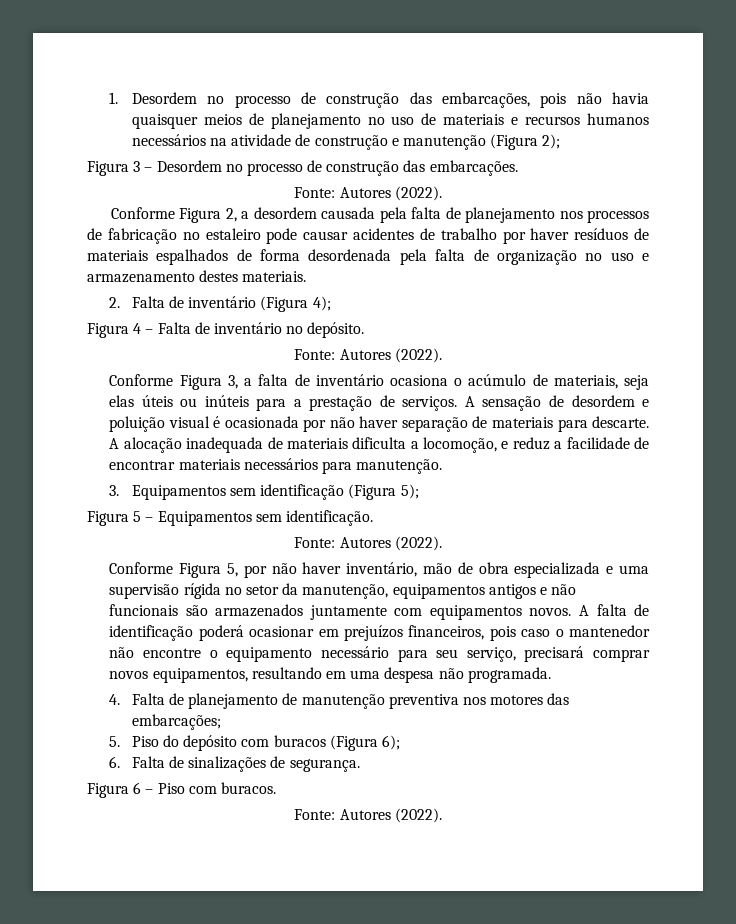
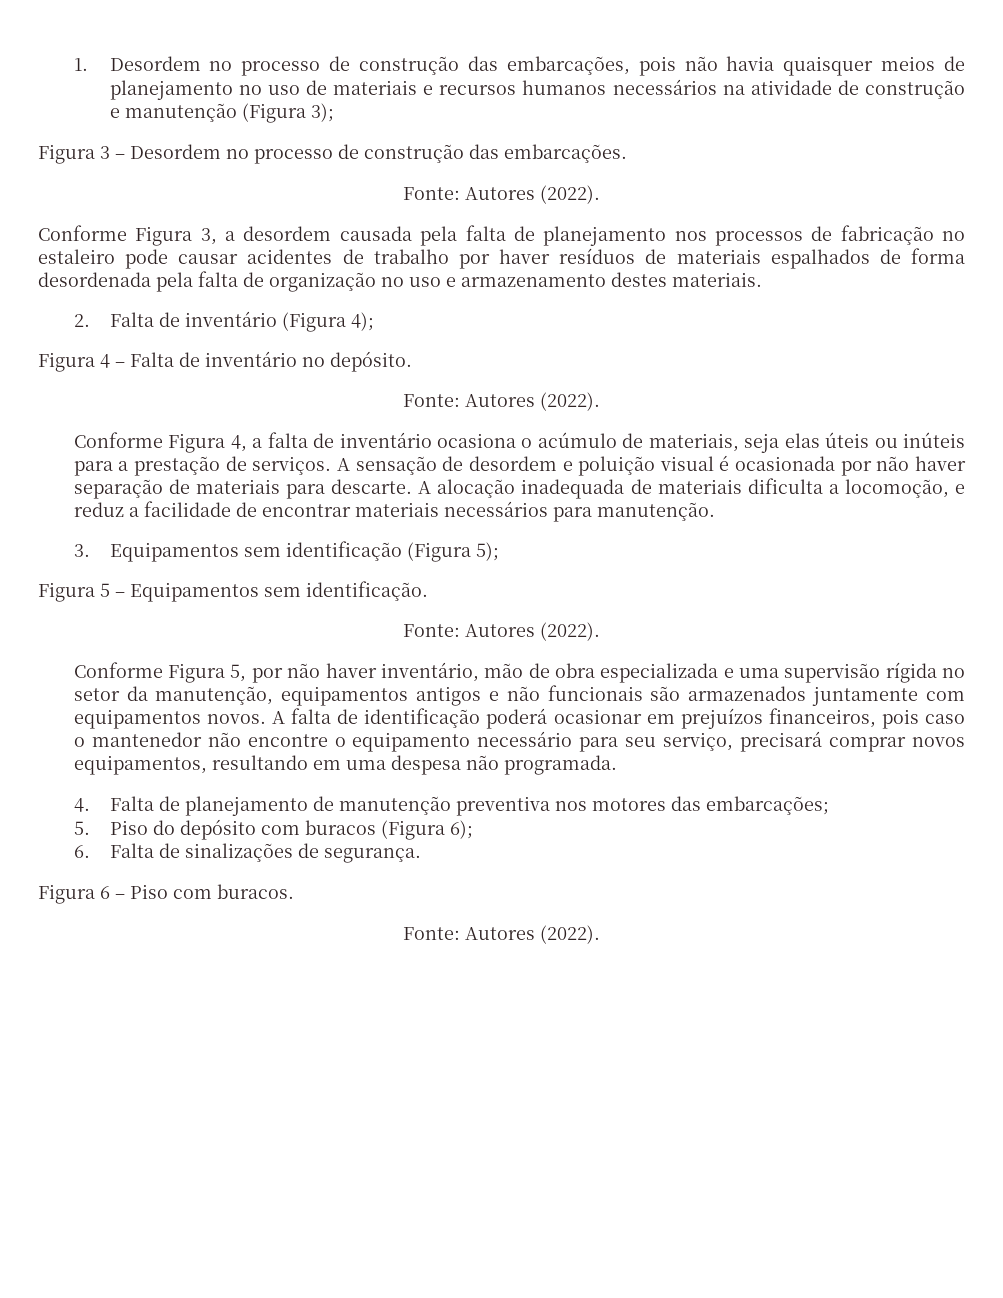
[542,134,561,149] 2); -> [310,103,334,122] 3);
[225,208,237,222] 2, -> [200,228,217,245] 3,
[227,375,238,389] 3, -> [230,435,247,452] 4,

